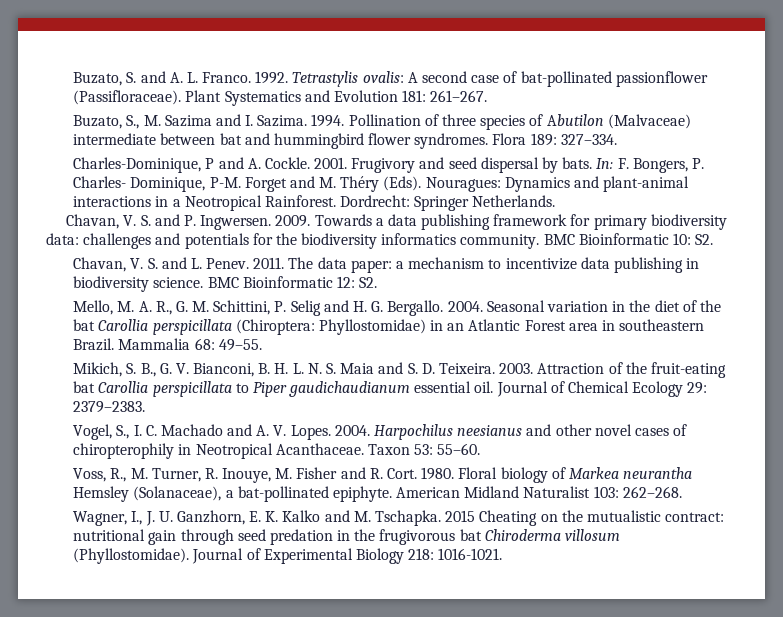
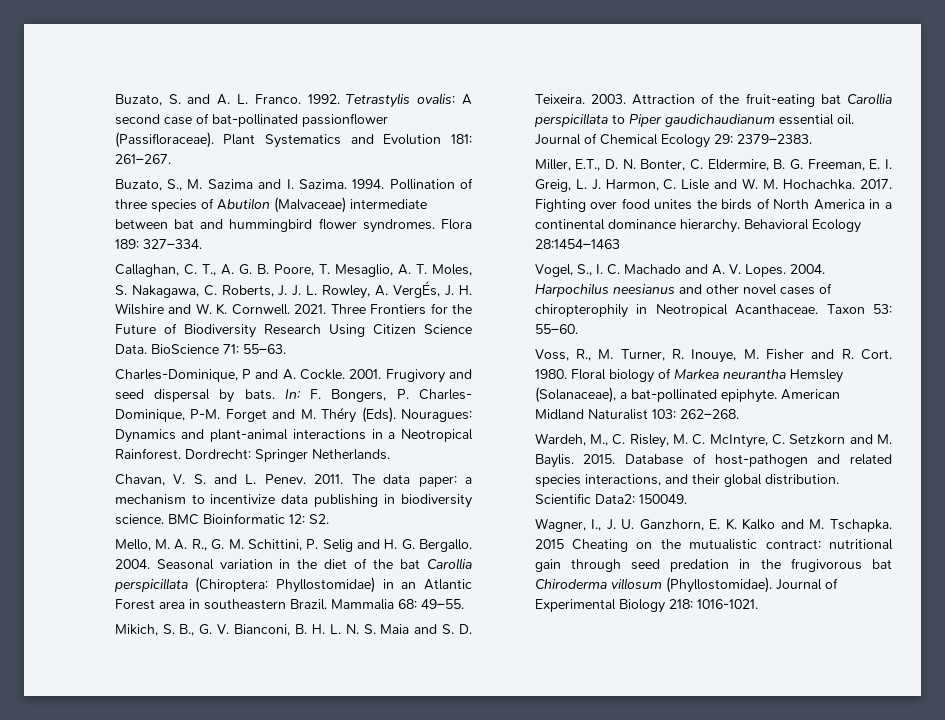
(617, 139) none -> [114,264,473,277] [114,281,472,299] [114,303,472,315] [114,323,472,338] [114,344,286,354] // Callaghan, C. T., A. G. B. Poore, T. Mesaglio, A. T. Moles, S. Nakagawa, C. Roberts, J. J. L. Rowley, A. VergÉs, J. H. Wilshire and W. K. Cornwell. 2021. Three Frontiers for the Future of Biodiversity Research Using Citizen Science Data. BioScience 71: 55–63.
[66,214,727,230] [46,233,714,249] // Chavan, V. S. and P. Ingwersen. 2009. Towards a data publishing framework for primary biodiversity data: challenges and potentials for the biodiversity informatics community. BMC Bioinformatic 10: S2. -> (390, 454) none
(146, 407) none -> [534,159,892,171] [534,178,892,192] [534,198,892,212] [534,219,861,233] [534,239,620,249] // Miller, E.T., D. N. Bonter, C. Eldermire, B. G. Freeman, E. I. Greig, L. J. Harmon, C. Lisle and W. M. Hochachka. 2017. Fighting over food unites the birds of North America in a continental dominance hierarchy. Behavioral Ecology 28:1454–1463
(682, 492) none -> [534,433,893,448] [534,453,892,468] [534,474,839,487] [534,493,687,504] // Wardeh, M., C. Risley, M. C. McIntyre, C. Setzkorn and M. Baylis. 2015. Database of host-pathogen and related species interactions, and their global distribution. Scientific Data2: 150049.

